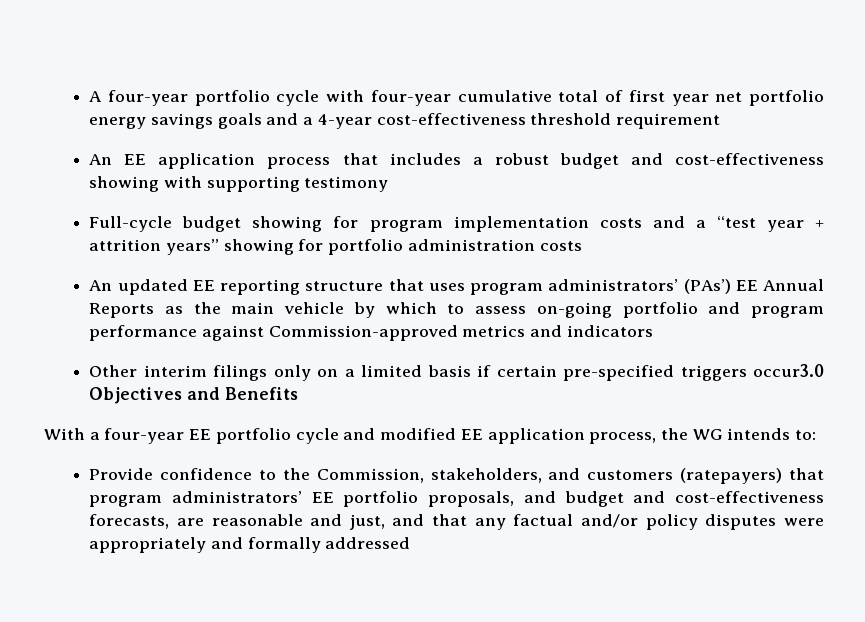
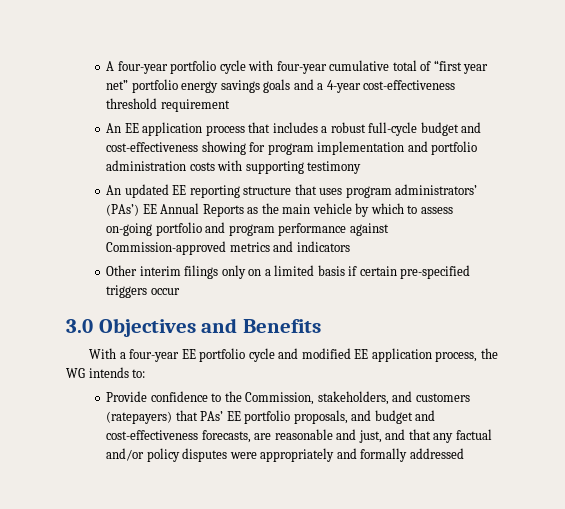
[628,90,743,106] first year net -> [433,60,489,74] [106,80,129,90] “first year net”
(549, 159) none -> [368,122,418,136] full-cycle
[163,176,389,192] [89,216,824,232] [89,239,582,255] with supporting testimony // Full-cycle budget showing for program implementation costs and a “test year + attrition years” showing for portfolio administration costs -> [249,141,478,155] [106,160,362,174] for program implementation and portfolio administration costs with supporting testimony
[753,364,825,377] occur3.0 -> [150,288,180,295] [66,319,93,333] occur // 3.0
[89,491,302,507] program administrators’ -> [200,411,224,421] PAs’

